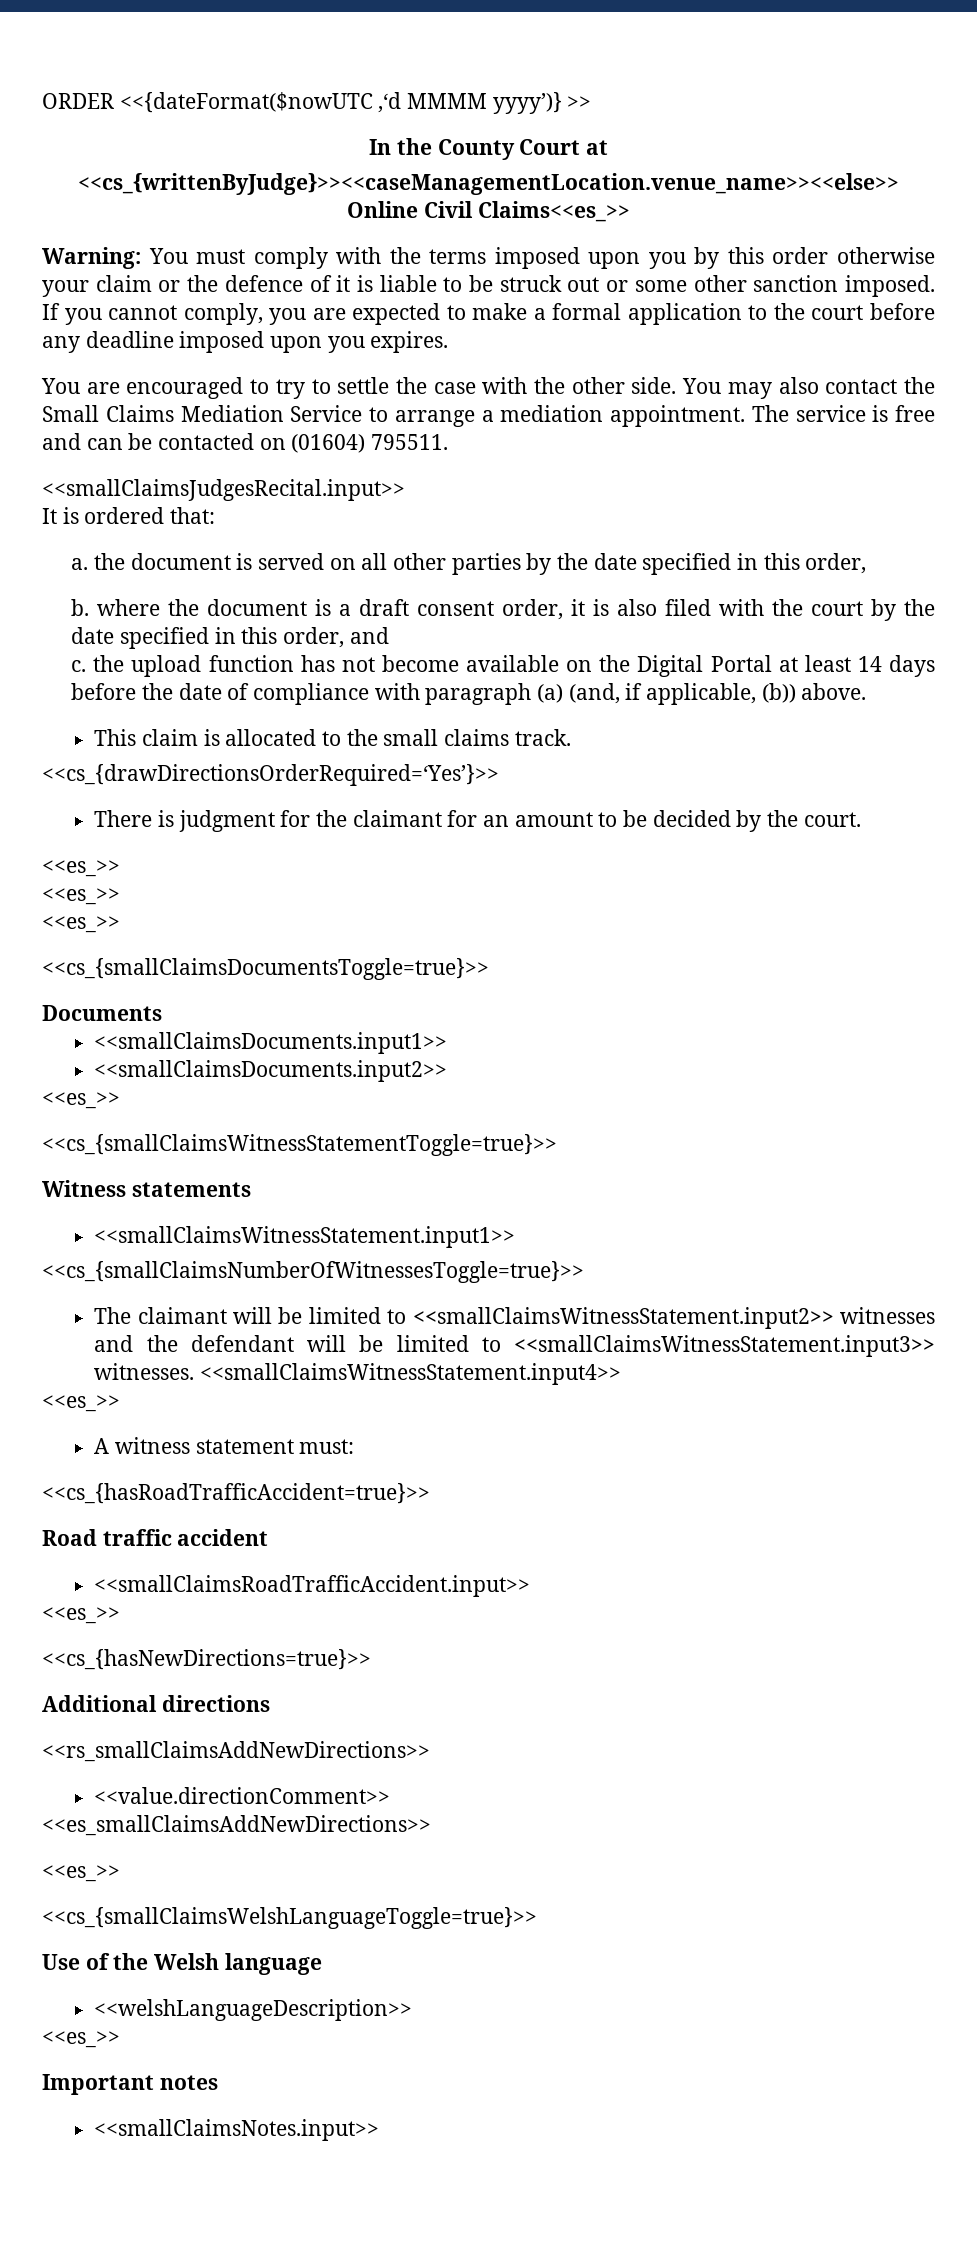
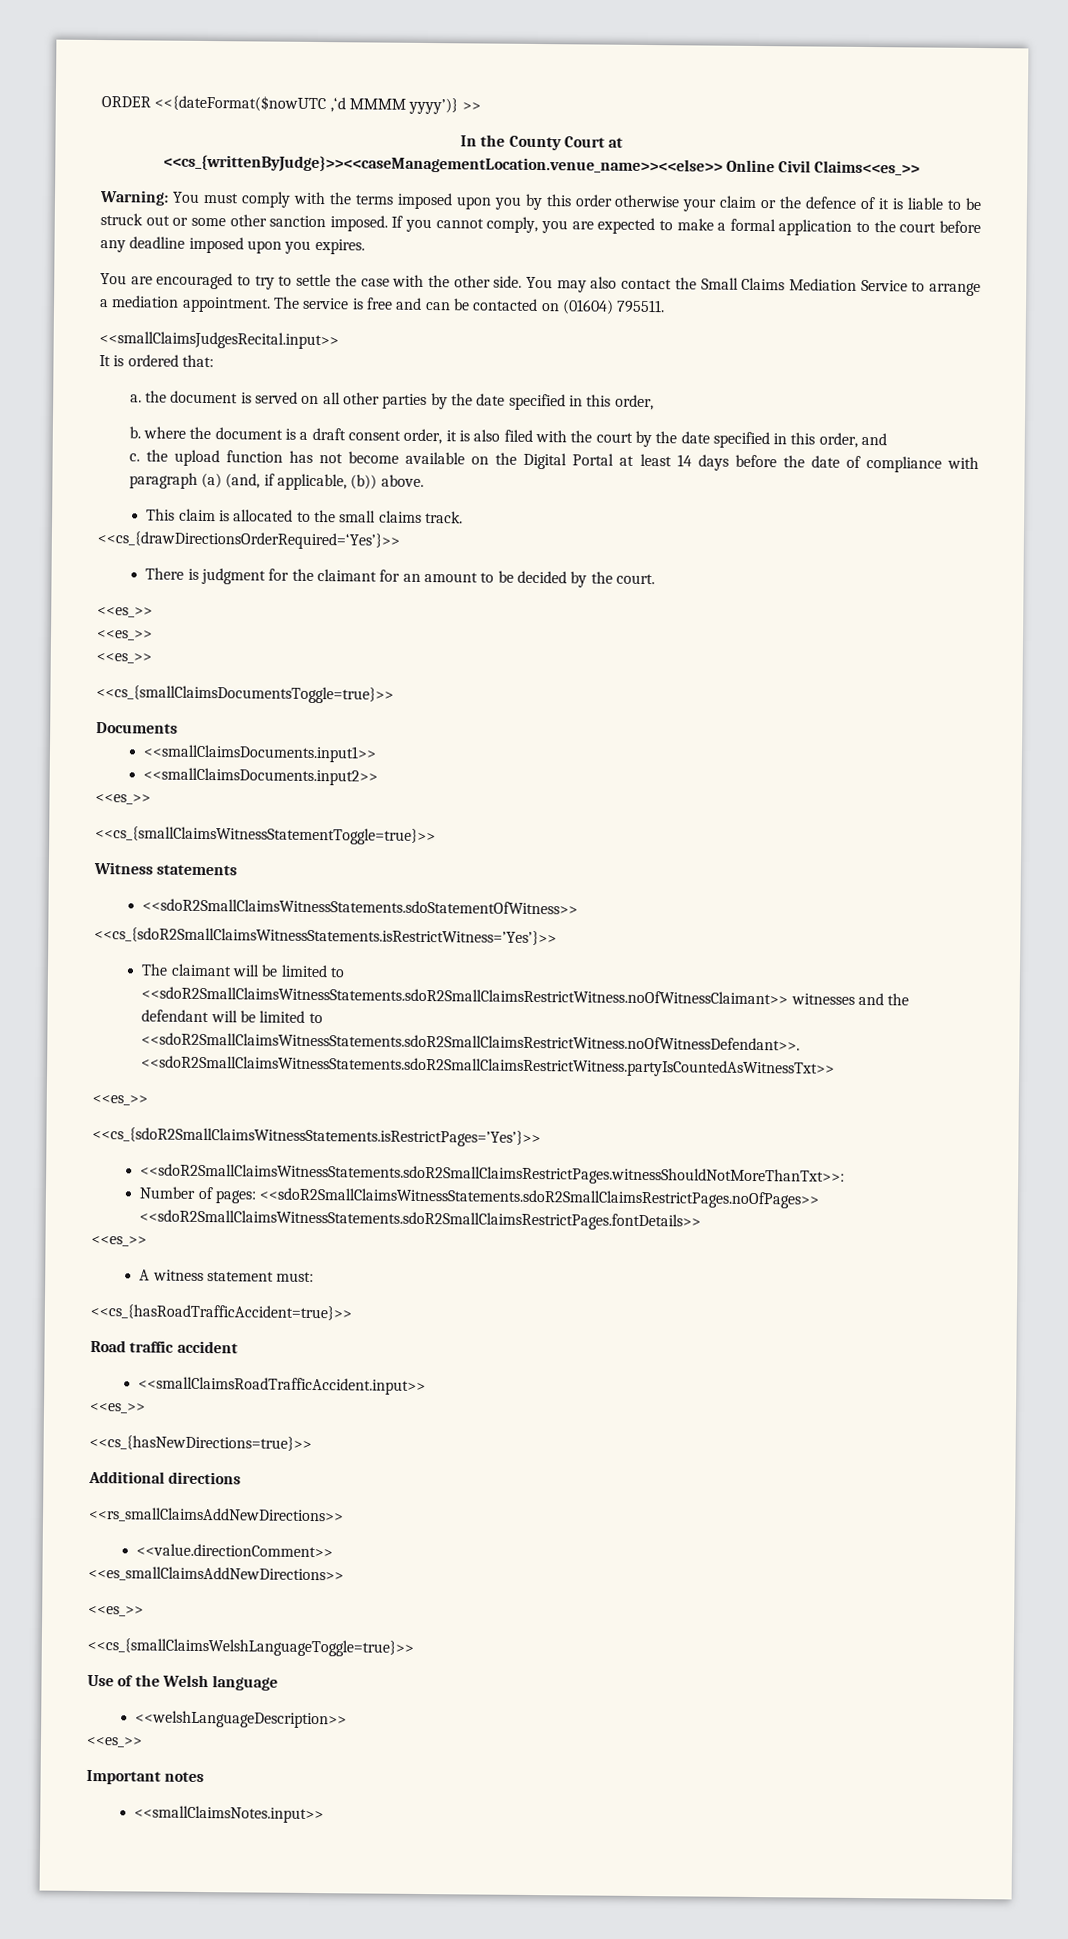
[94,1226,516,1248] [42,1261,584,1283] <<smallClaimsWitnessStatement.input1>> // <<cs_{smallClaimsNumberOfWitnessesToggle=true}>> -> [142,898,579,915] [94,927,557,946] <<sdoR2SmallClaimsWitnessStatements.sdoStatementOfWitness>> // <<cs_{sdoR2SmallClaimsWitnessStatements.isRestrictWitness=’Yes’}>>
[412,1307,834,1329] <<smallClaimsWitnessStatement.input2>> -> [141,986,789,1005] <<sdoR2SmallClaimsWitnessStatements.sdoR2SmallClaimsRestrictWitness.noOfWitnessClaimant>>
[514,1335,935,1357] [94,1363,621,1385] <<smallClaimsWitnessStatement.input3>> witnesses. <<smallClaimsWitnessStatement.input4>> -> [141,1032,801,1051] [141,1055,836,1078] [92,1095,148,1106] [92,1127,541,1148] [140,1163,846,1186] [139,1186,820,1209] [139,1209,702,1231] <<sdoR2SmallClaimsWitnessStatements.sdoR2SmallClaimsRestrictWitness.noOfWitnessDefendant>>. <<sdoR2SmallClaimsWitnessStatements.sdoR2SmallClaimsRestrictWitness.partyIsCountedAsWitnessTxt>> // <<es_>> // <<cs_{sdoR2SmallClaimsWitnessStatements.isRestrictPages=’Yes’}>> // <<sdoR2SmallClaimsWitnessStatements.sdoR2SmallClaimsRestrictPages.witnessShouldNotMoreThanTxt>>: // Number of pages: <<sdoR2SmallClaimsWitnessStatements.sdoR2SmallClaimsRestrictPages.noOfPages>> <<sdoR2SmallClaimsWitnessStatements.sdoR2SmallClaimsRestrictPages.fontDetails>>

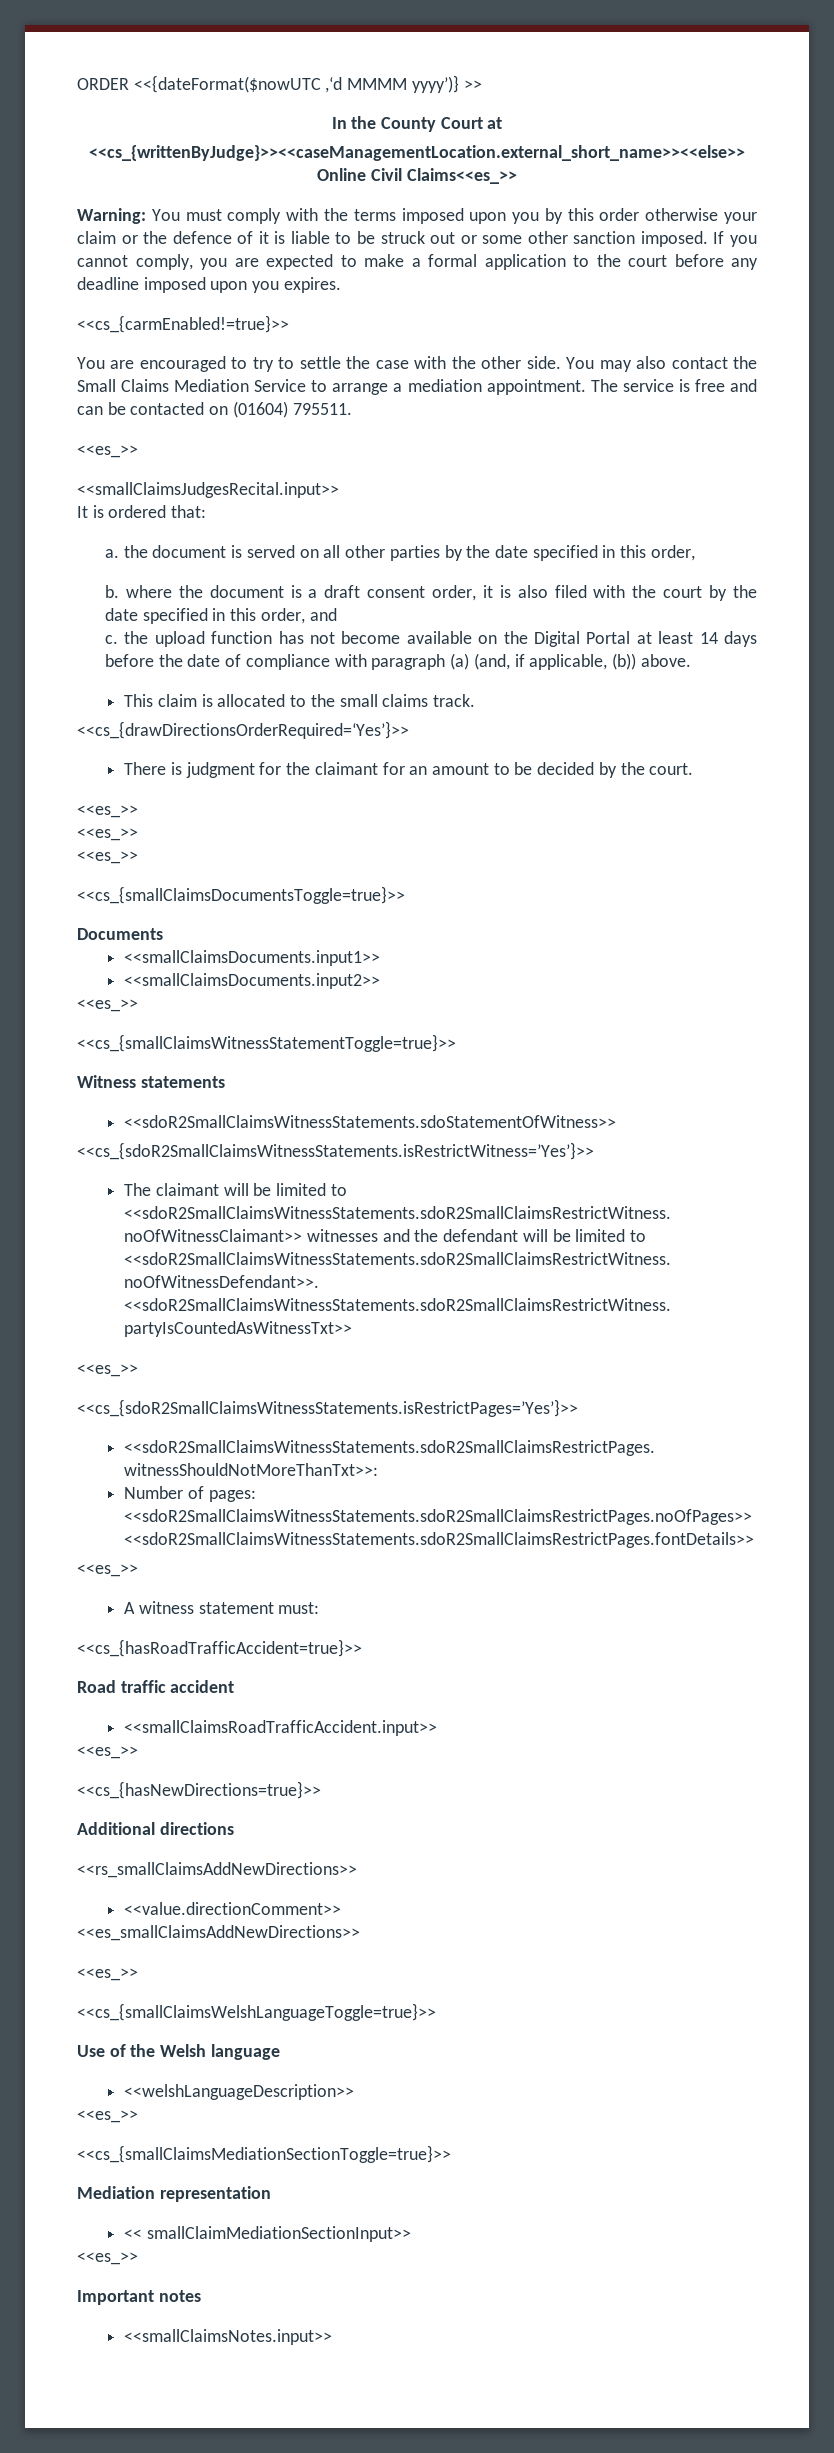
[162,154,723,176] <<cs_{writtenByJudge}>><<caseManagementLocation.venue_name>><<else>> -> [89,145,745,161] <<cs_{writtenByJudge}>><<caseManagementLocation.external_short_name>><<else>>
(365, 246) none -> [77,315,289,333] // <<cs_{carmEnabled!=true}>>
(666, 306) none -> [77,445,138,458] // <<es_>>
(143, 1742) none -> [77,2145,451,2163] [77,2186,271,2202] [124,2226,411,2242] [77,2252,138,2265] // <<cs_{smallClaimsMediationSectionToggle=true}>> // Mediation representation // << smallClaimMediationSectionInput>> // <<es_>>

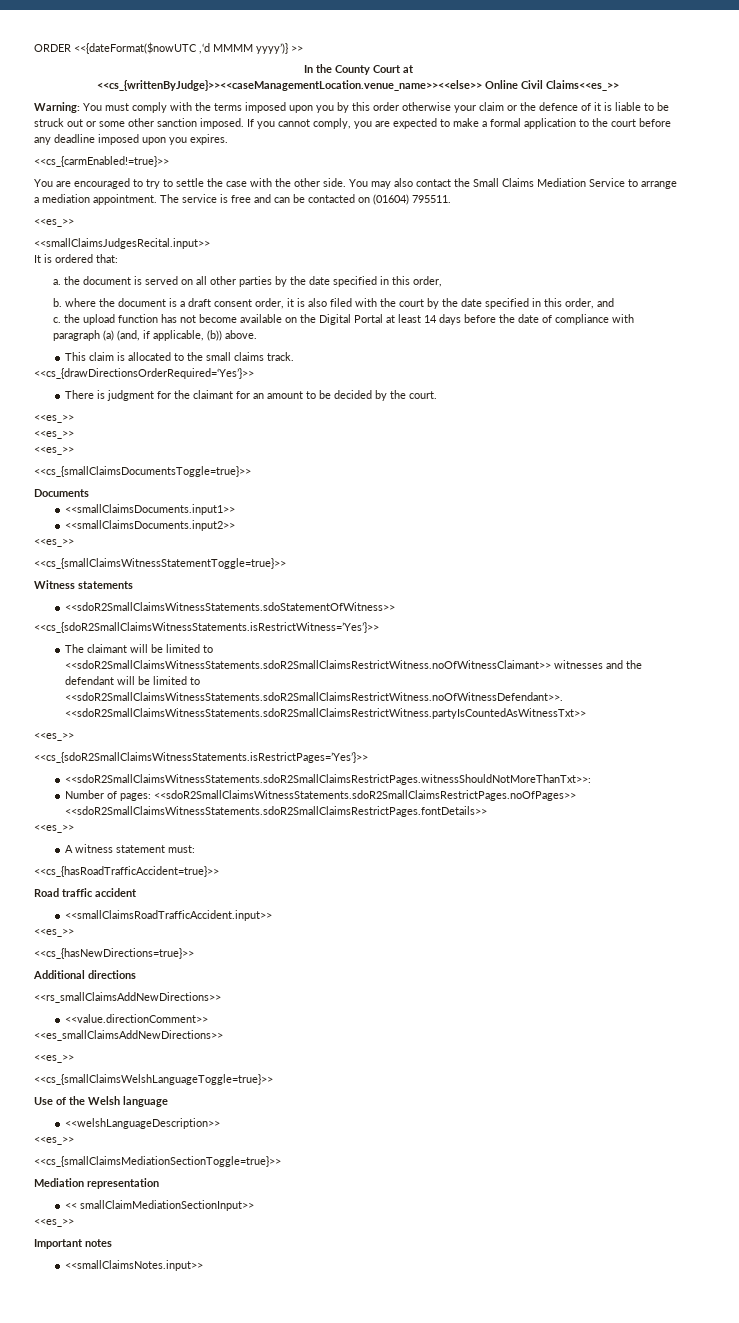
[89,145,745,161] <<cs_{writtenByJudge}>><<caseManagementLocation.external_short_name>><<else>> -> [97,80,482,91] <<cs_{writtenByJudge}>><<caseManagementLocation.venue_name>><<else>>

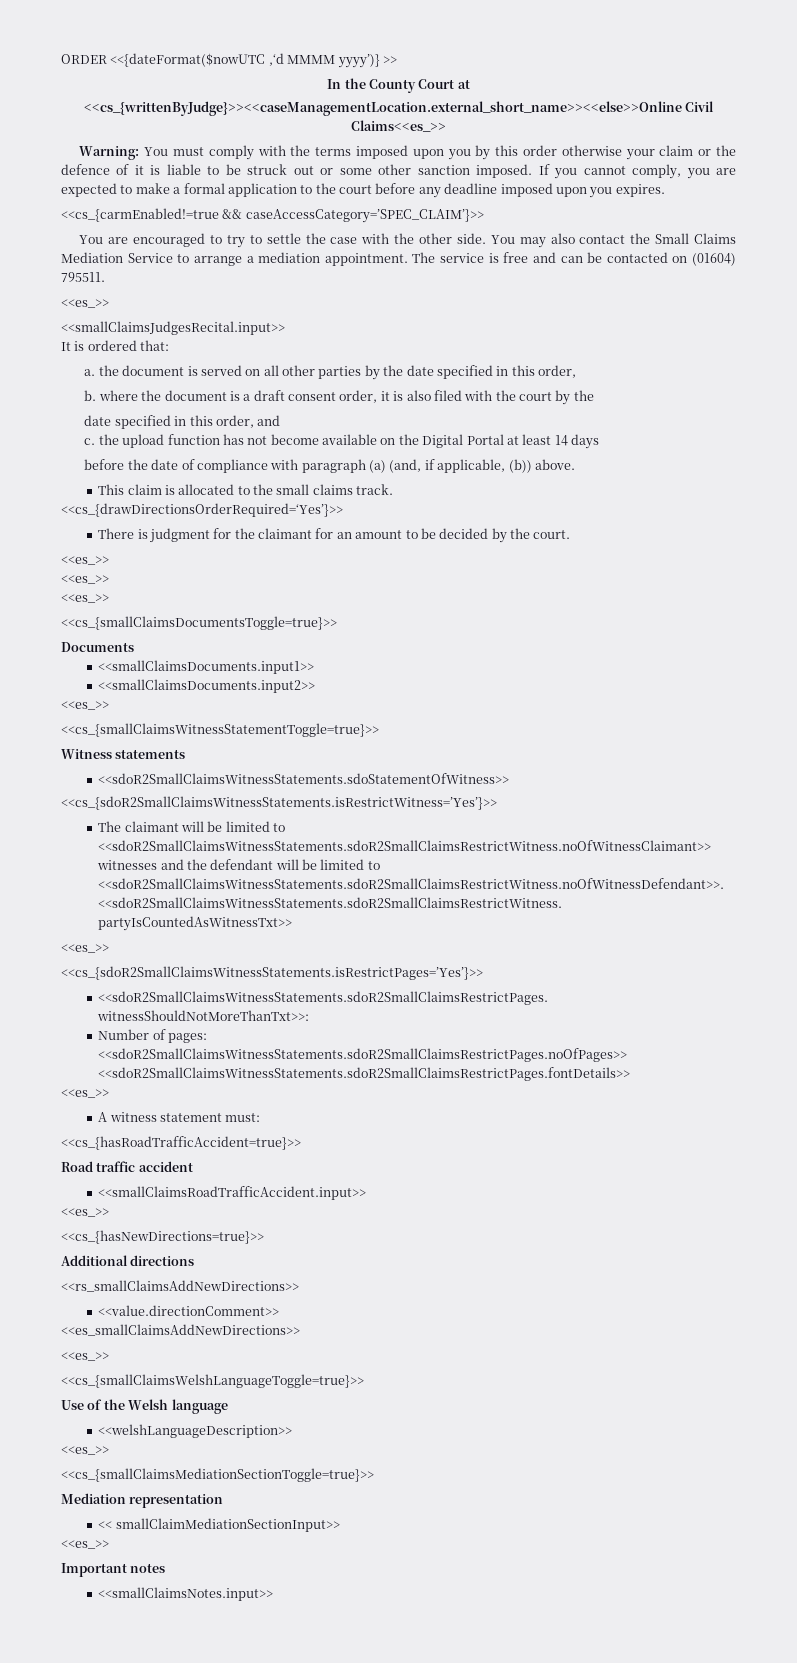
[97,80,518,91] <<cs_{writtenByJudge}>><<caseManagementLocation.venue_name>><<else>> Online -> [83,101,682,116] <<cs_{writtenByJudge}>><<caseManagementLocation.external_short_name>><<else>>Online
[34,156,169,167] <<cs_{carmEnabled!=true}>> -> [61,208,484,223] <<cs_{carmEnabled!=true && caseAccessCategory=’SPEC_CLAIM’}>>
(458, 302) none -> (594, 395) //
(461, 319) none -> (600, 441) //

